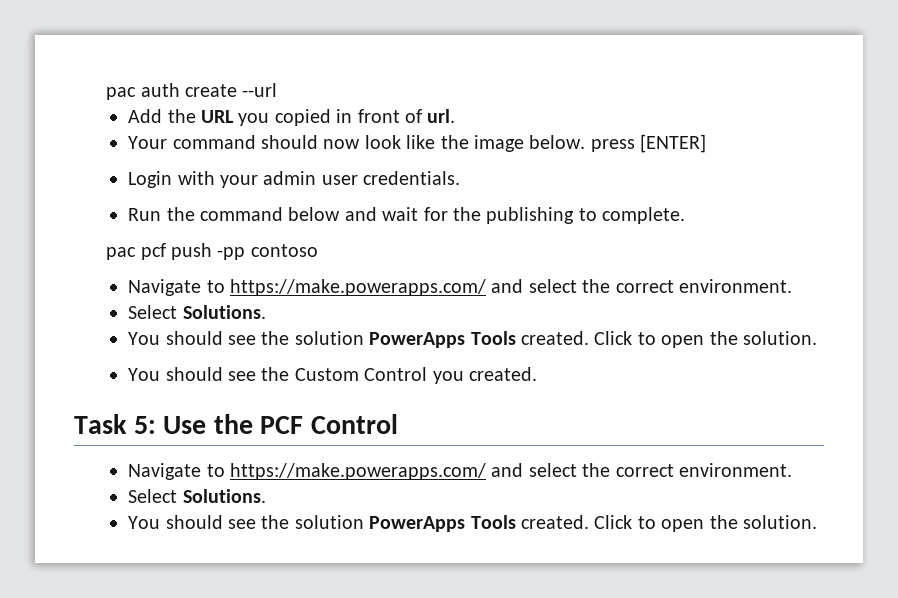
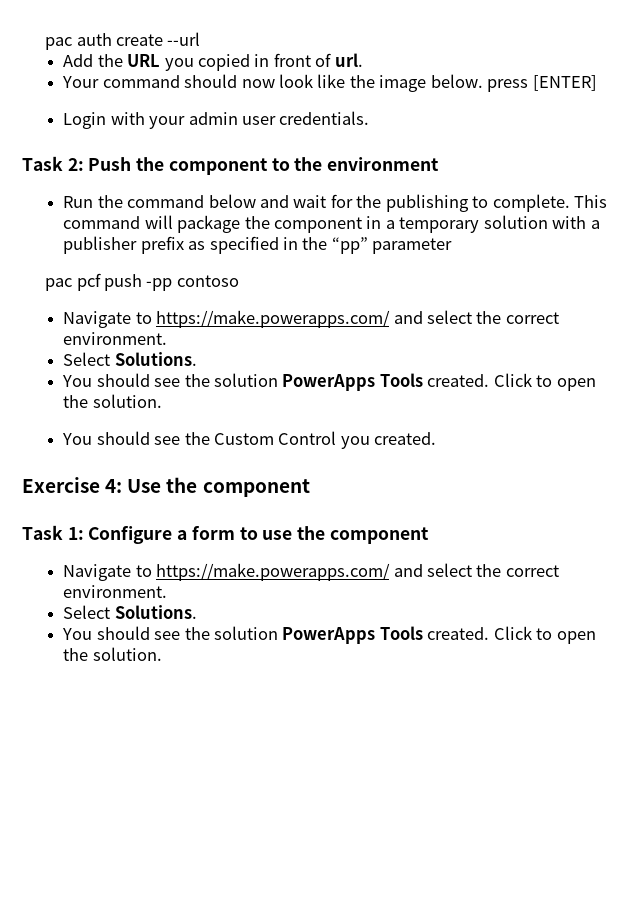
(461, 178) none -> [22,156,440,175] // Task 2: Push the component to the environment
(686, 215) none -> [574,195,608,208] [63,215,600,233] [63,236,453,254] This command will package the component in a temporary solution with a publisher prefix as specified in the “pp” parameter
[74,414,398,434] Task 5: Use the PCF Control -> [22,477,310,497] [22,525,429,544] Exercise 4: Use the component // Task 1: Configure a form to use the component

